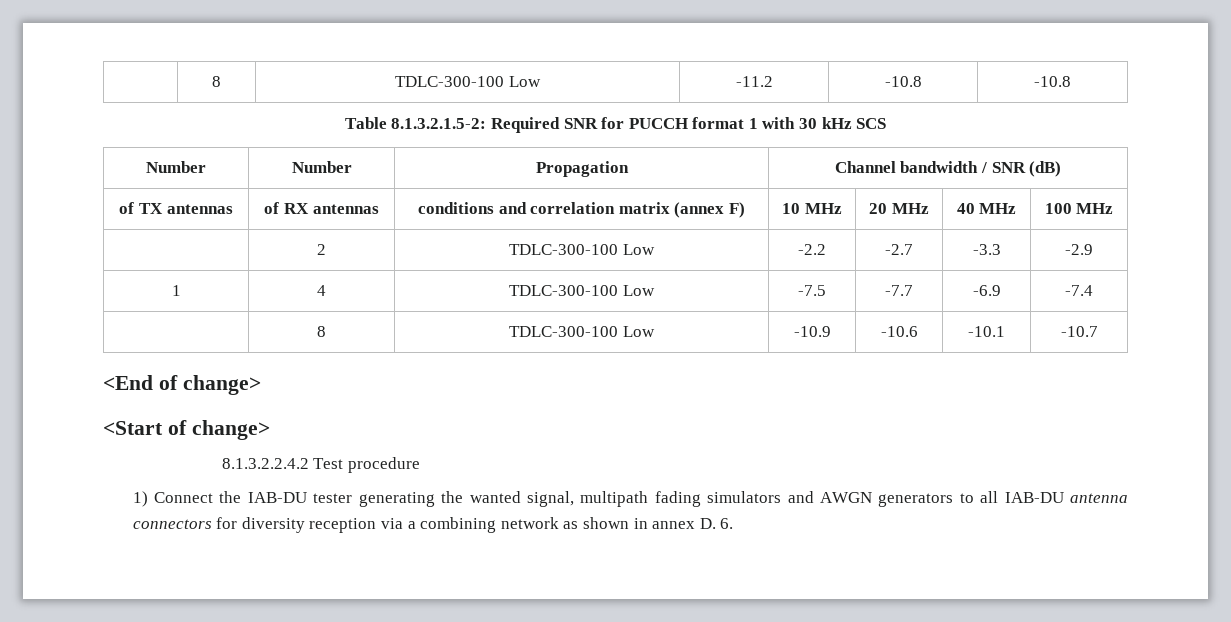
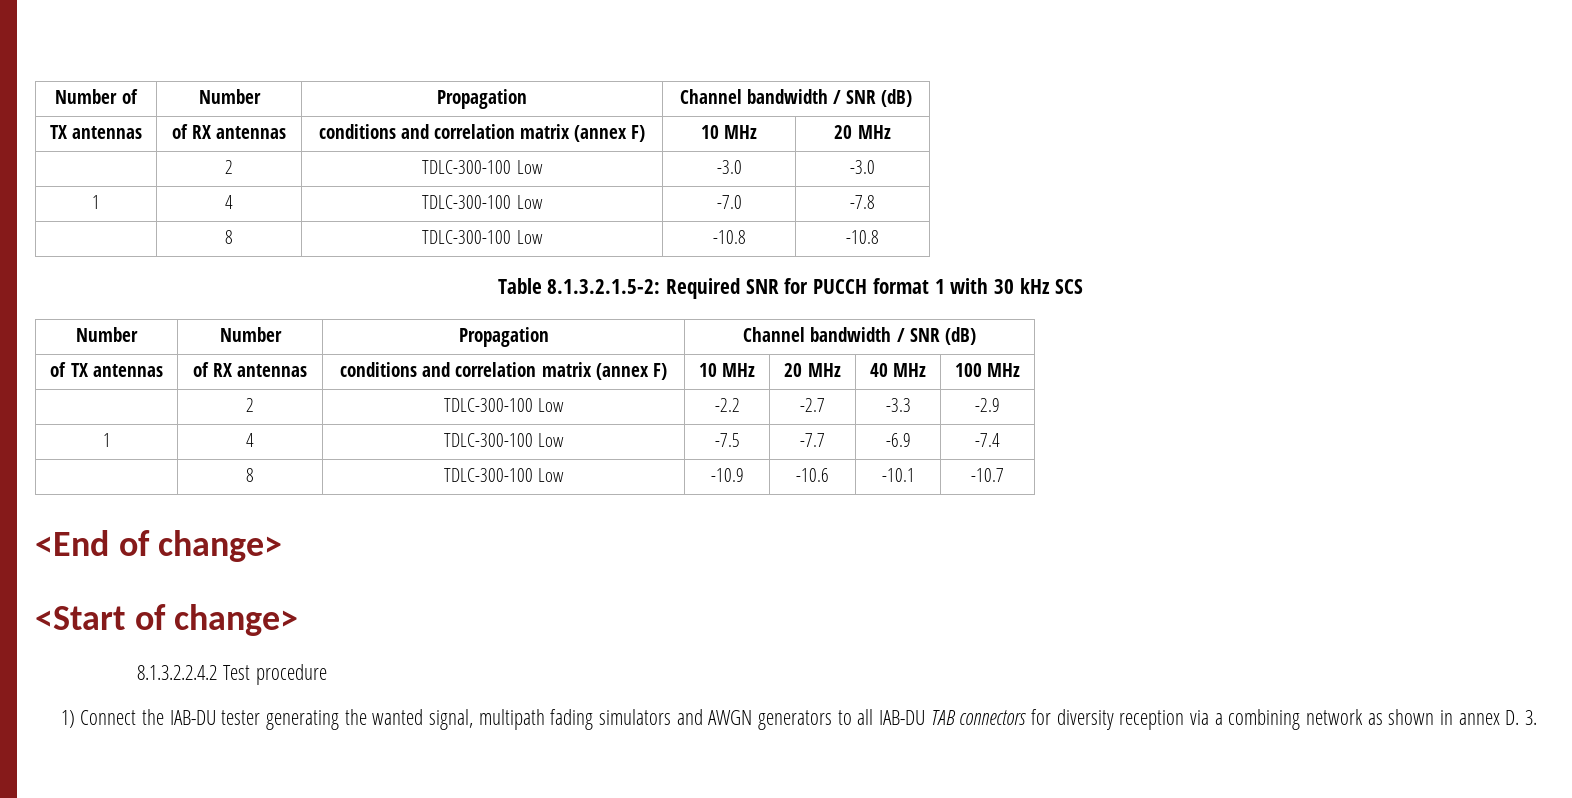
[212,76,221,87] [395,76,541,87] [735,76,773,87] | 8 | TDLC-300-100 Low | -11.2 -> [55,89,138,104] [198,89,261,104] [437,89,527,109] [679,89,913,107] [49,125,143,139] [171,124,287,139] [318,124,646,142] [700,125,758,139] [834,125,891,139] [225,160,233,174] [422,160,543,174] [716,160,742,174] [850,160,875,174] [92,195,100,209] [225,195,233,209] [422,195,543,209] [716,195,742,209] [850,195,875,209] [225,230,233,244] [422,230,543,244] Number of | Number | Propagation | Channel bandwidth / SNR (dB) // TX antennas | of RX antennas | conditions and correlation matrix (annex F) | 10 MHz | 20 MHz // | 2 | TDLC-300-100 Low | -3.0 | -3.0 // 1 | 4 | TDLC-300-100 Low | -7.0 | -7.8 // | 8 | TDLC-300-100 Low
[1070,493,1129,503] antenna -> [930,710,956,725] TAB
[720,518,734,529] 6. -> [1524,710,1537,725] 3.

